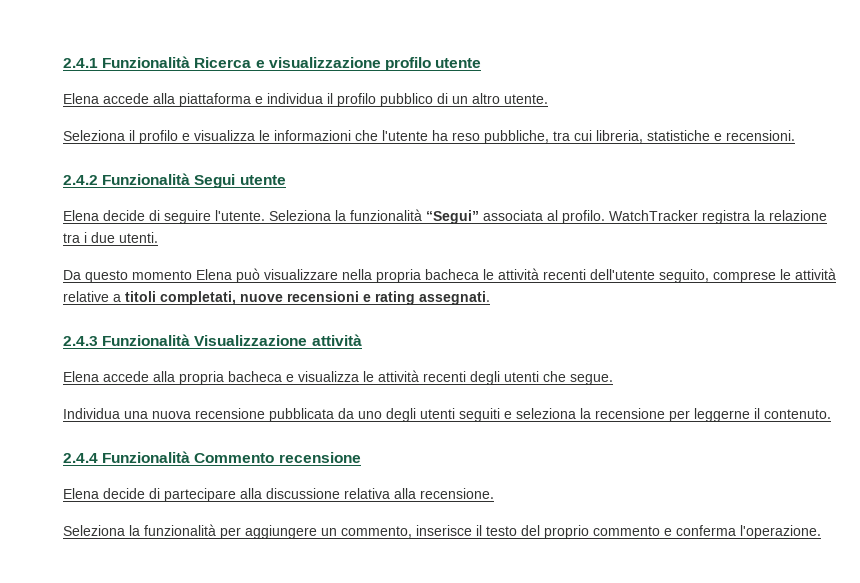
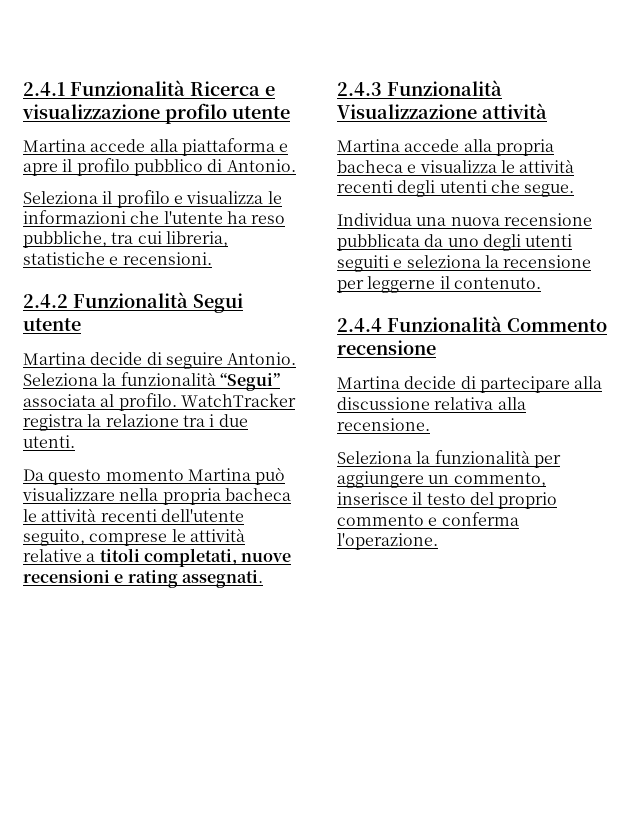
[63,93,99,104] Elena -> [23,139,86,152] Martina
[267,93,323,104] individua -> [23,163,58,176] apre
[452,93,548,104] un altro utente. -> [226,159,296,172] Antonio.
[63,210,99,221] Elena -> [23,352,86,365] Martina
[215,210,265,221] l'utente. -> [227,352,297,365] Antonio.
[196,269,232,280] Elena -> [187,468,251,481] Martina
[63,371,99,382] Elena -> [337,139,400,152] Martina
[63,488,99,499] Elena -> [337,376,400,389] Martina

